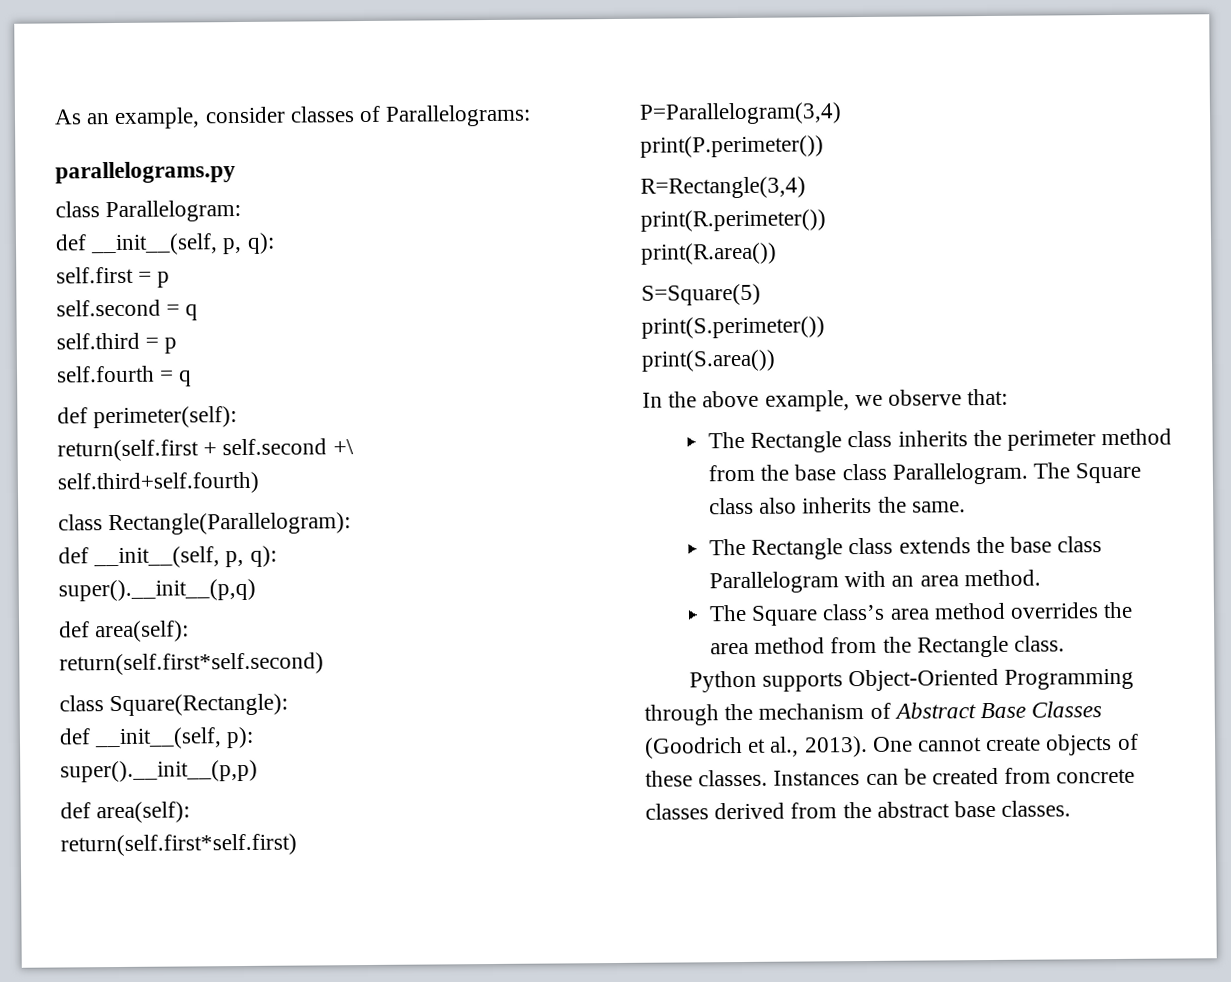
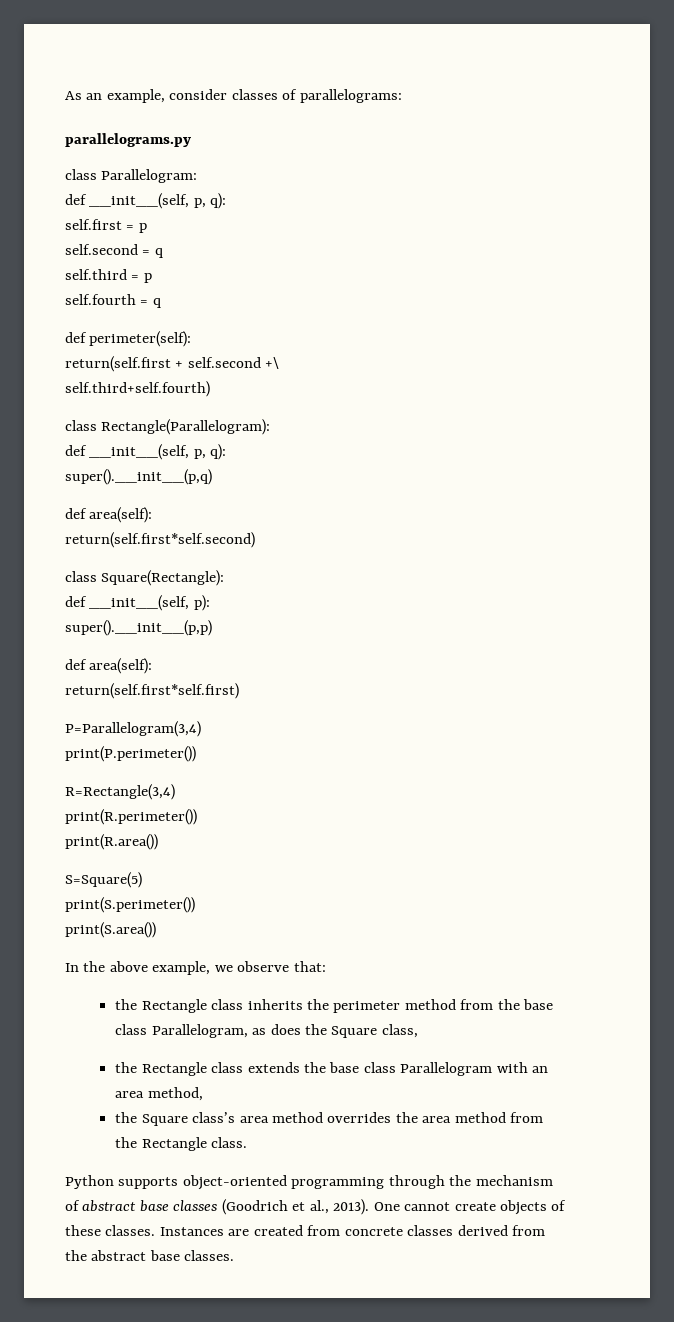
[385,104,532,127] Parallelograms: -> [299,89,402,103] parallelograms:
[707,431,745,449] The -> [115,999,138,1010] the
[891,462,1142,485] [708,496,966,515] [708,538,746,556] Parallelogram. The Square class also inherits the same. // The -> [151,1024,418,1038] [115,1062,138,1073] Parallelogram, as does the Square class, // the
[963,569,1041,587] [708,604,747,622] method. // The -> [147,1087,203,1101] [115,1112,138,1123] method, // the
[848,668,1135,692] Object-Oriented Programming -> [182,1175,385,1190] object-oriented programming
[893,701,1103,719] Abstract Base Classes -> [82,1200,218,1212] abstract base classes
[865,768,927,786] can be -> [228,1229,250,1236] are

